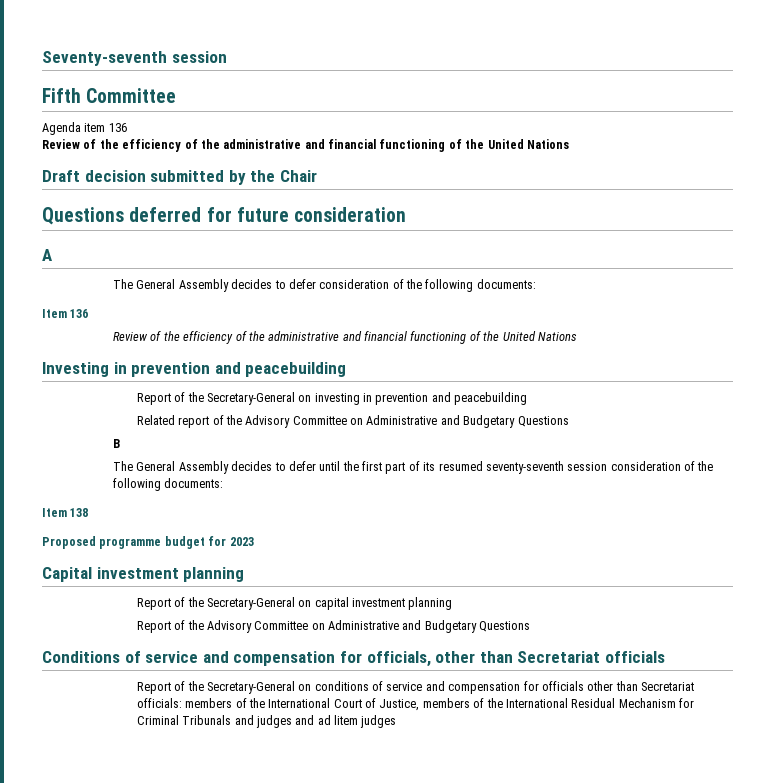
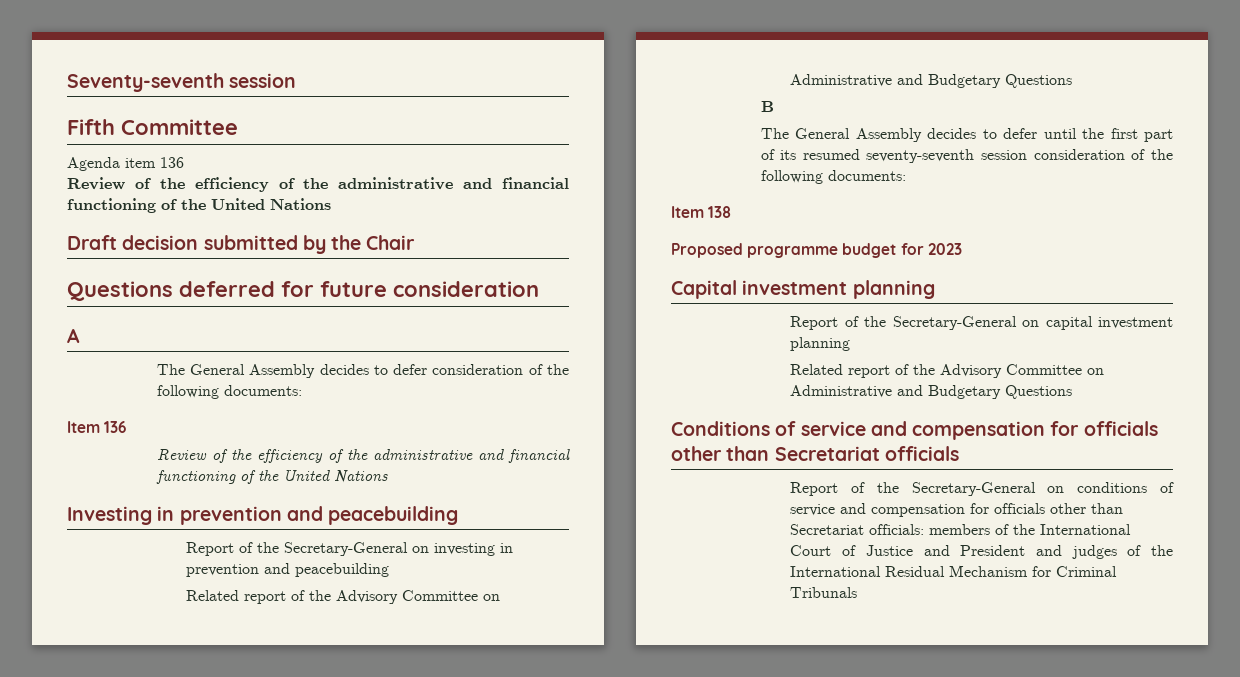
[136,621,171,633] Report -> [790,364,891,378] Related report
[366,651,431,667] officials, -> [1083,421,1158,436] officials
[379,698,470,711] Justice, members -> [865,545,1117,559] Justice and President and judges
[234,715,397,728] and judges and ad litem judges -> (858, 592) none

